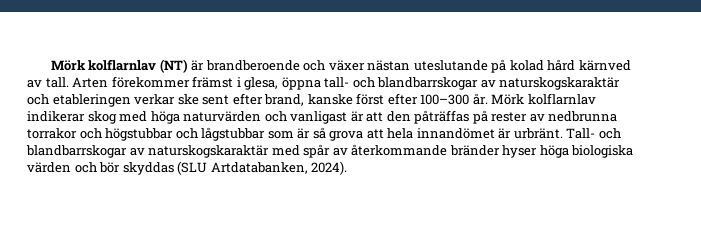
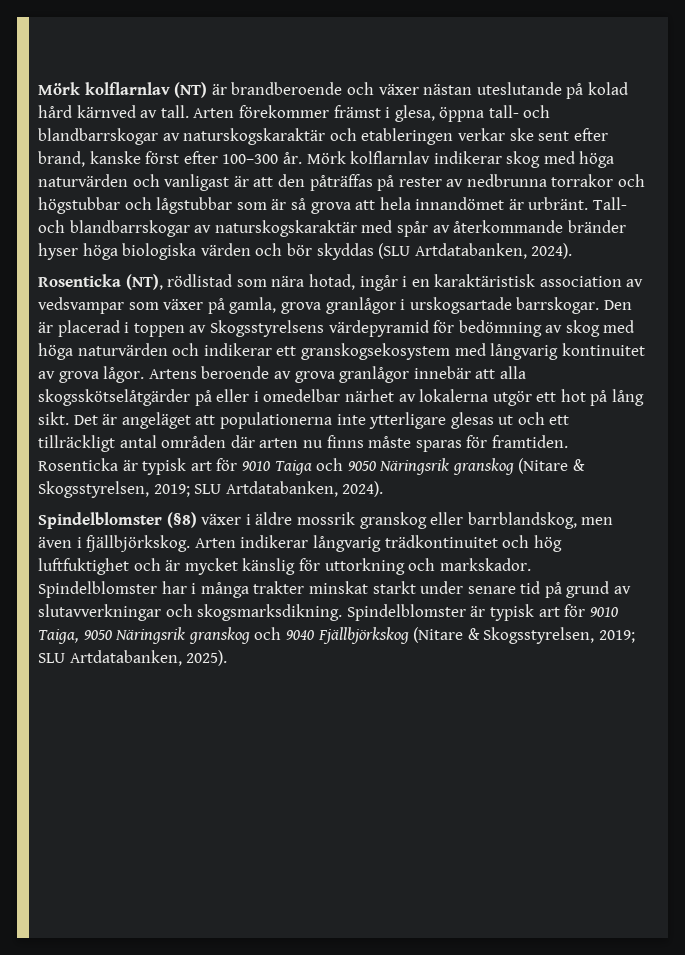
(348, 168) none -> [38,274,644,291] [38,297,632,314] [38,320,635,337] [38,343,645,360] [38,366,526,383] [38,389,645,406] [38,412,570,429] [38,435,568,452] [38,458,586,475] [38,481,384,498] [38,512,614,529] [38,535,562,552] [38,558,531,575] [38,581,632,598] [38,604,618,621] [38,627,635,644] [38,650,228,666] // Rosenticka (NT), rödlistad som nära hotad, ingår i en karaktäristisk association av vedsvampar som växer på gamla, grova granlågor i urskogsartade barrskogar. Den är placerad i toppen av Skogsstyrelsens värdepyramid för bedömning av skog med höga naturvärden och indikerar ett granskogsekosystem med långvarig kontinuitet av grova lågor. Artens beroende av grova granlågor innebär att alla skogsskötselåtgärder på eller i omedelbar närhet av lokalerna utgör ett hot på lång sikt. Det är angeläget att populationerna inte ytterligare glesas ut och ett tillräckligt antal områden där arten nu finns måste sparas för framtiden. Rosenticka är typisk art för 9010 Taiga och 9050 Näringsrik granskog (Nitare & Skogsstyrelsen, 2019; SLU Artdatabanken, 2024). // Spindelblomster (§8) växer i äldre mossrik granskog eller barrblandskog, men även i fjällbjörkskog. Arten indikerar långvarig trädkontinuitet och hög luftfuktighet och är mycket känslig för uttorkning och markskador. Spindelblomster har i många trakter minskat starkt under senare tid på grund av slutavverkningar och skogsmarksdikning. Spindelblomster är typisk art för 9010 Taiga, 9050 Näringsrik granskog och 9040 Fjällbjörkskog (Nitare & Skogsstyrelsen, 2019; SLU Artdatabanken, 2025).

